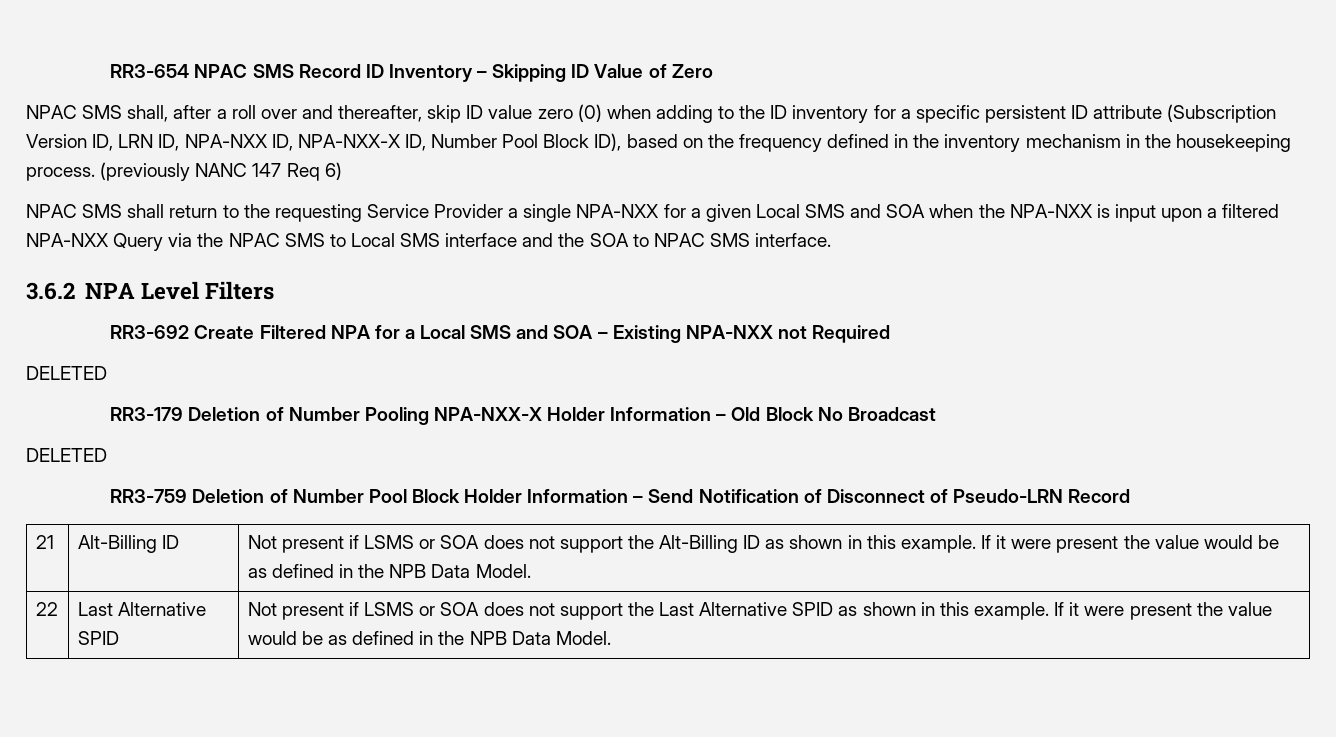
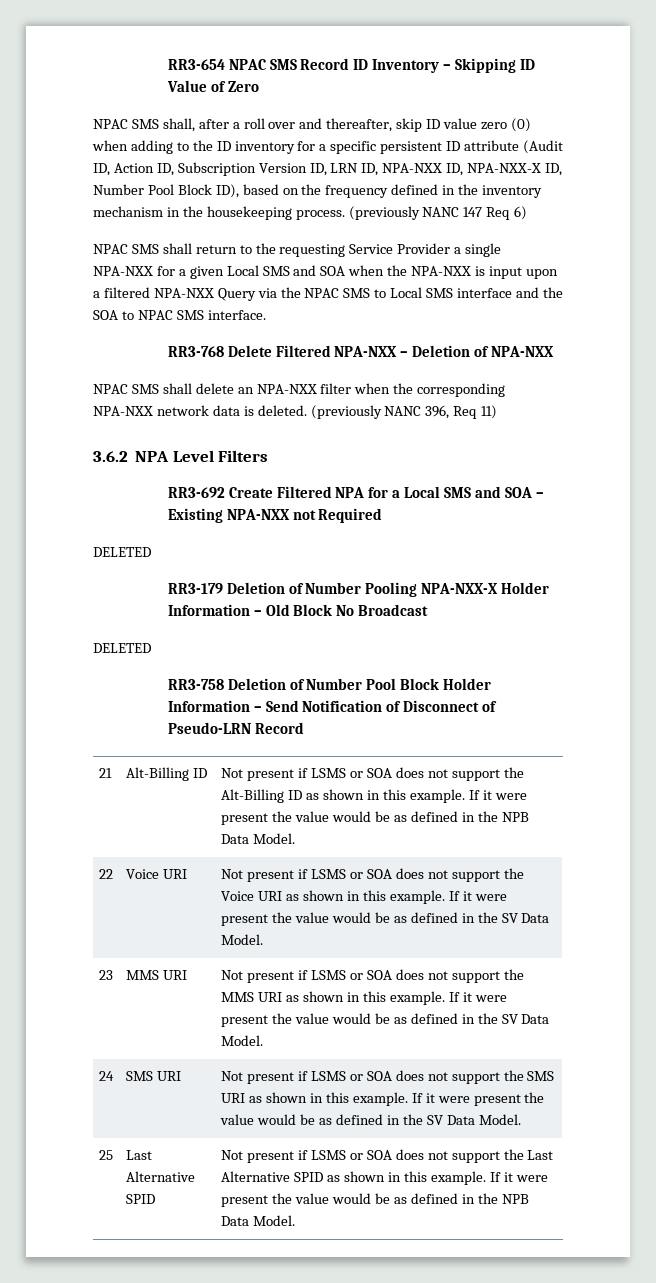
[1167,104,1277,123] (Subscription -> [522,140,563,154] [93,162,256,176] (Audit ID, Action ID, Subscription
(832, 240) none -> [167,345,555,357] [93,383,506,397] [93,405,498,419] // RR3-768 Delete Filtered NPA-NXX – Deletion of NPA-NXX // NPAC SMS shall delete an NPA-NXX filter when the corresponding NPA-NXX network data is deleted. (previously NANC 396, Req 11)
[110,489,188,503] RR3-759 -> [167,679,224,690] RR3-758
(58, 609) none -> [126,869,188,879] [221,868,524,882] [221,890,507,904] [221,912,550,926] [221,934,264,945] [99,970,114,980] [126,970,188,980] [221,969,524,983] [221,991,507,1005] [221,1013,550,1027] [221,1035,264,1046] [99,1071,115,1081] [126,1071,182,1081] [221,1070,555,1084] [221,1092,545,1106] [220,1114,521,1125] [99,1150,114,1160] | Voice URI | Not present if LSMS or SOA does not support the Voice URI as shown in this example. If it were present the value would be as defined in the SV Data Model. // 23 | MMS URI | Not present if LSMS or SOA does not support the MMS URI as shown in this example. If it were present the value would be as defined in the SV Data Model. // 24 | SMS URI | Not present if LSMS or SOA does not support the SMS URI as shown in this example. If it were present the value would be as defined in the SV Data Model. // 25

